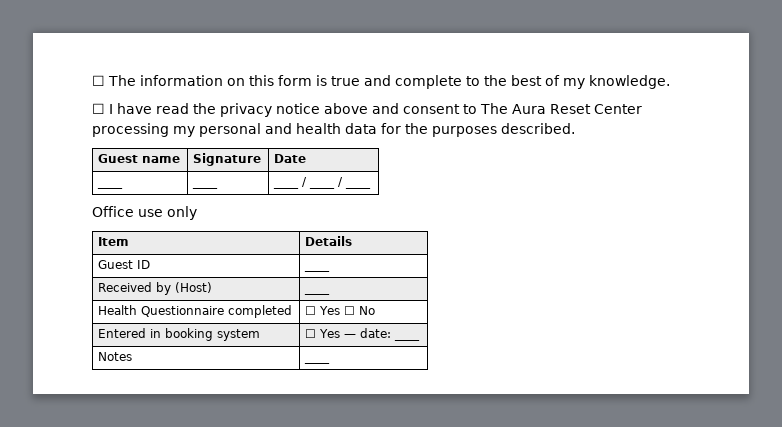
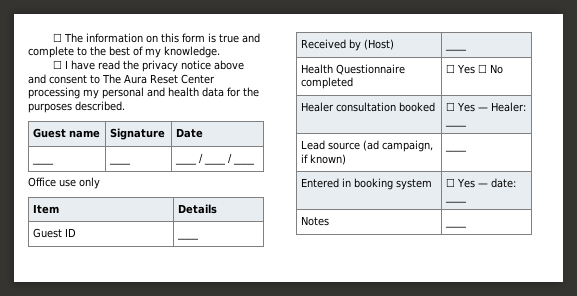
(376, 310) none -> [300,102,435,112] [445,102,526,112] [444,124,467,127] [300,140,433,152] [300,154,346,165] [444,149,467,152] // Healer consultation booked | ☐ Yes — Healer: ____ // Lead source (ad campaign, if known) | ____

